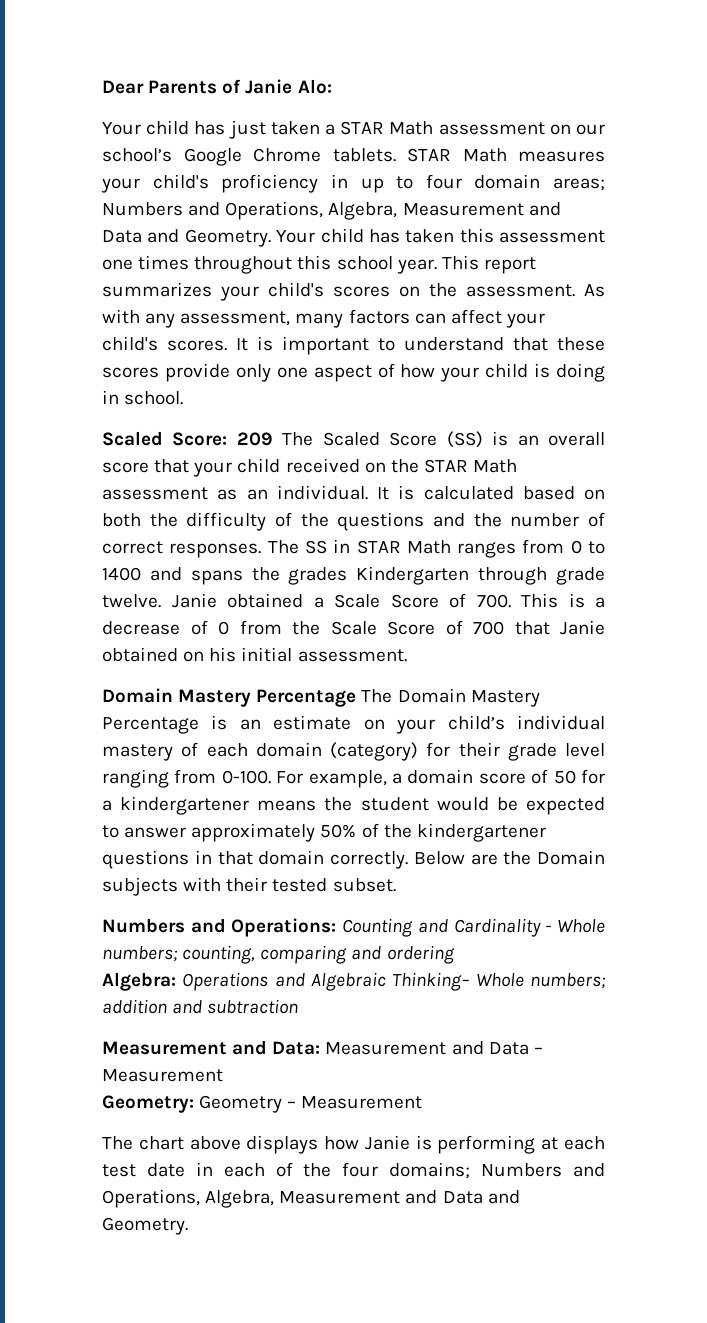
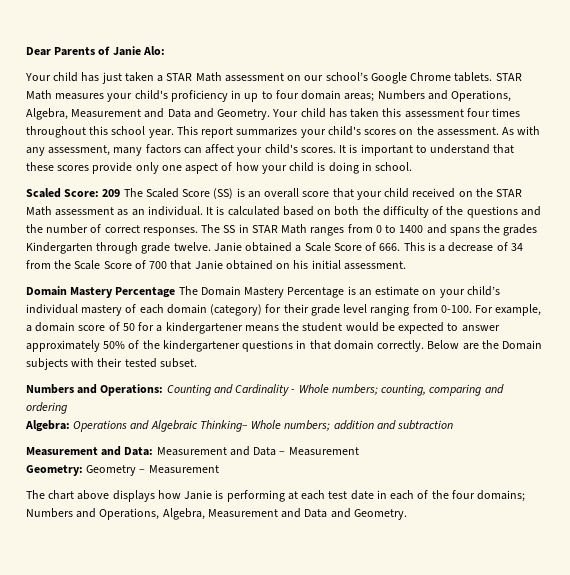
[102,259,133,270] one -> [466,108,490,117] four
[476,594,511,608] 700. -> [379,243,401,251] 666.
[218,621,229,635] 0 -> [510,243,523,251] 34

